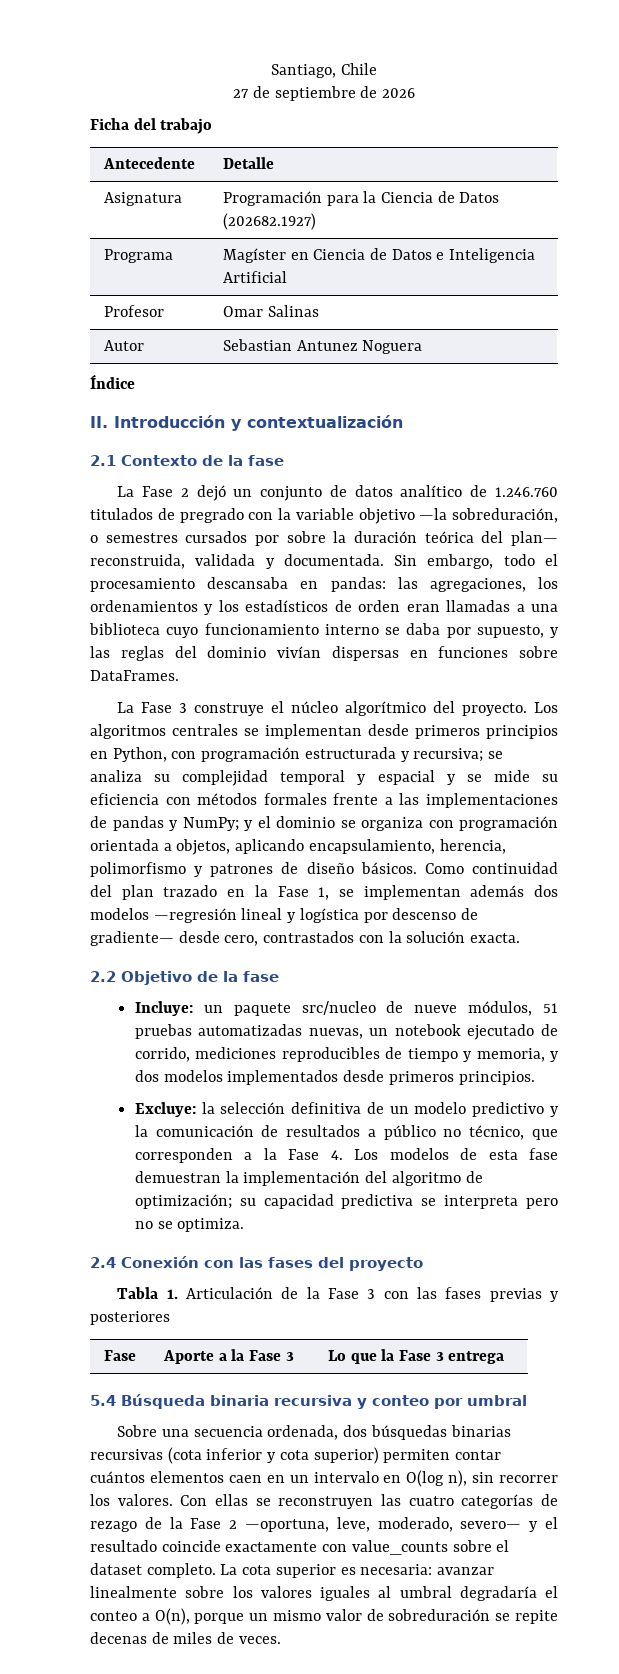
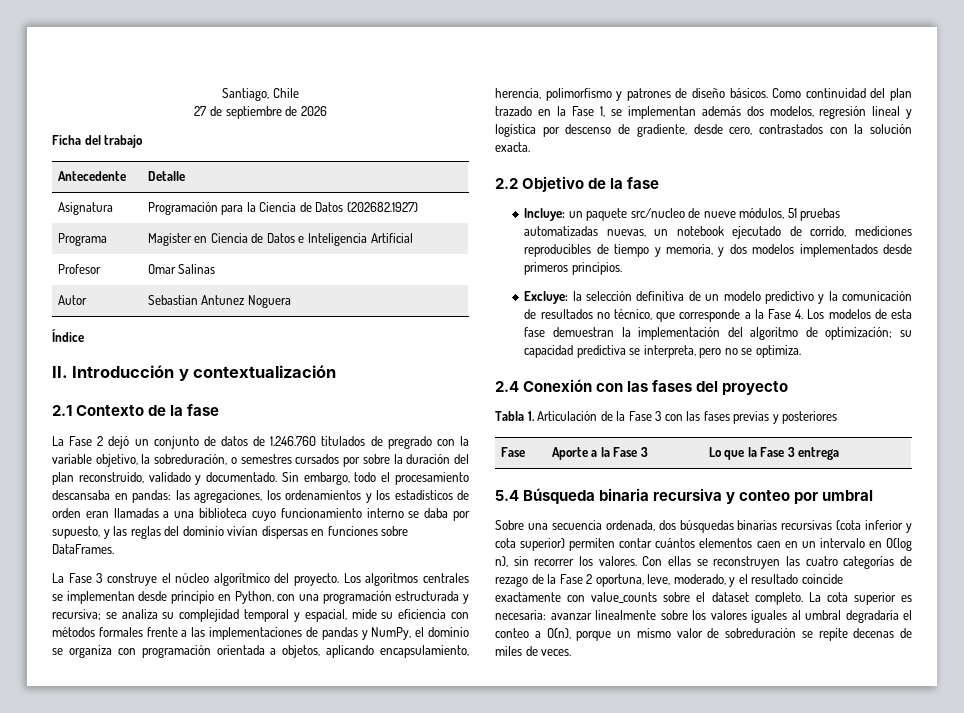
[400,485,463,497] analítico -> (248, 441) none
[358,508,448,524] objetivo —la -> [95,454,151,467] objetivo, la
[424,531,558,546] [90,554,384,569] teórica del plan— reconstruida, validada y documentada. -> [454,454,470,464] [52,472,278,485] del plan reconstruido, validado y documentado.
[415,725,558,739] primeros principios -> [171,591,215,604] principio
(197, 755) none -> [298,594,319,601] una
[377,770,482,785] espacial y se -> [304,609,347,622] espacial,
[182,817,253,831] NumPy; y -> [371,627,412,640] NumPy,
[90,908,237,923] modelos —regresión -> [769,106,867,119] modelos, regresión
[90,931,174,946] gradiente— -> [636,124,687,137] gradiente,
[367,1125,436,1140] a público -> (593, 314) none
[134,1148,233,1163] corresponden -> [679,309,741,322] corresponde
[444,1195,519,1209] interpreta -> [643,345,696,358] interpreta,
[245,1519,329,1532] —oportuna, -> [595,574,644,587] oportuna,
[460,1521,522,1529] severo— -> (726, 579) none

